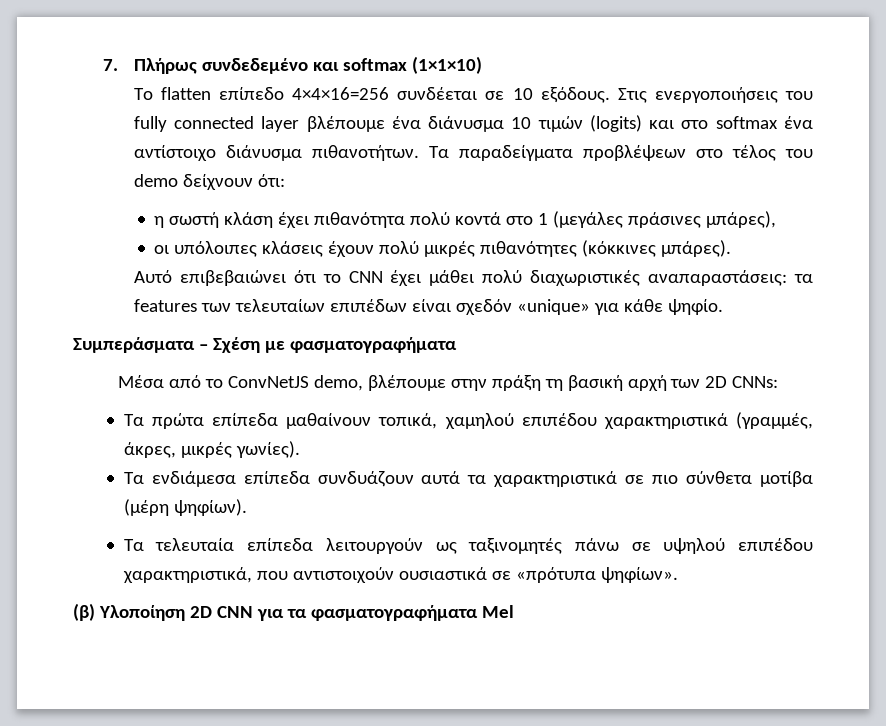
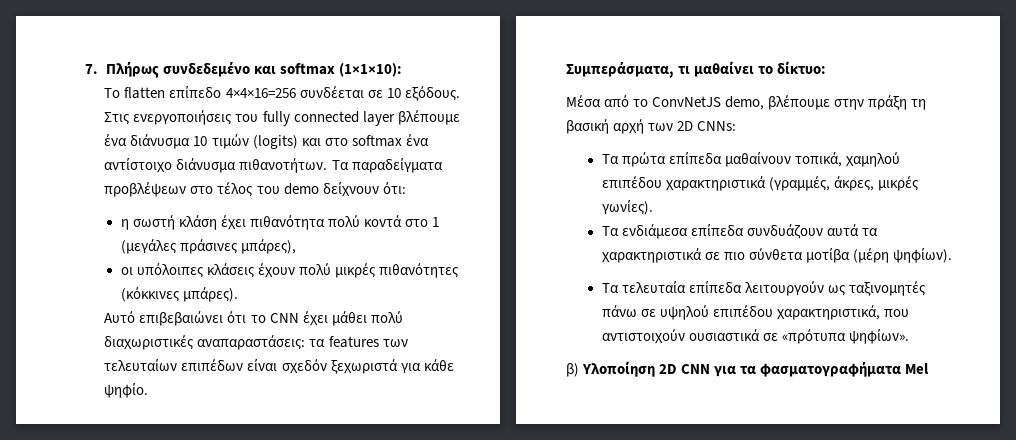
[411,56,482,74] (1×1×10) -> [338,63,402,77] (1×1×10):
[516,299,590,315] «unique» -> [330,359,398,374] ξεχωριστά
[73,337,457,353] Συμπεράσματα – Σχέση με φασματογραφήματα -> [566,61,827,78] Συμπεράσματα, τι μαθαίνει το δίκτυο:
[73,603,95,621] (β) -> [566,363,579,377] β)

